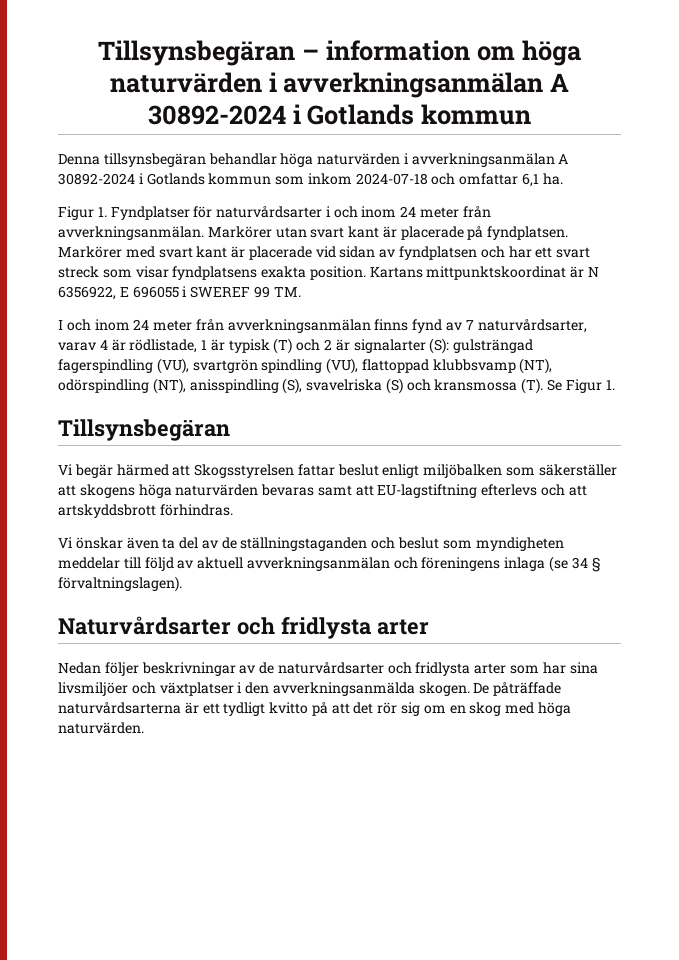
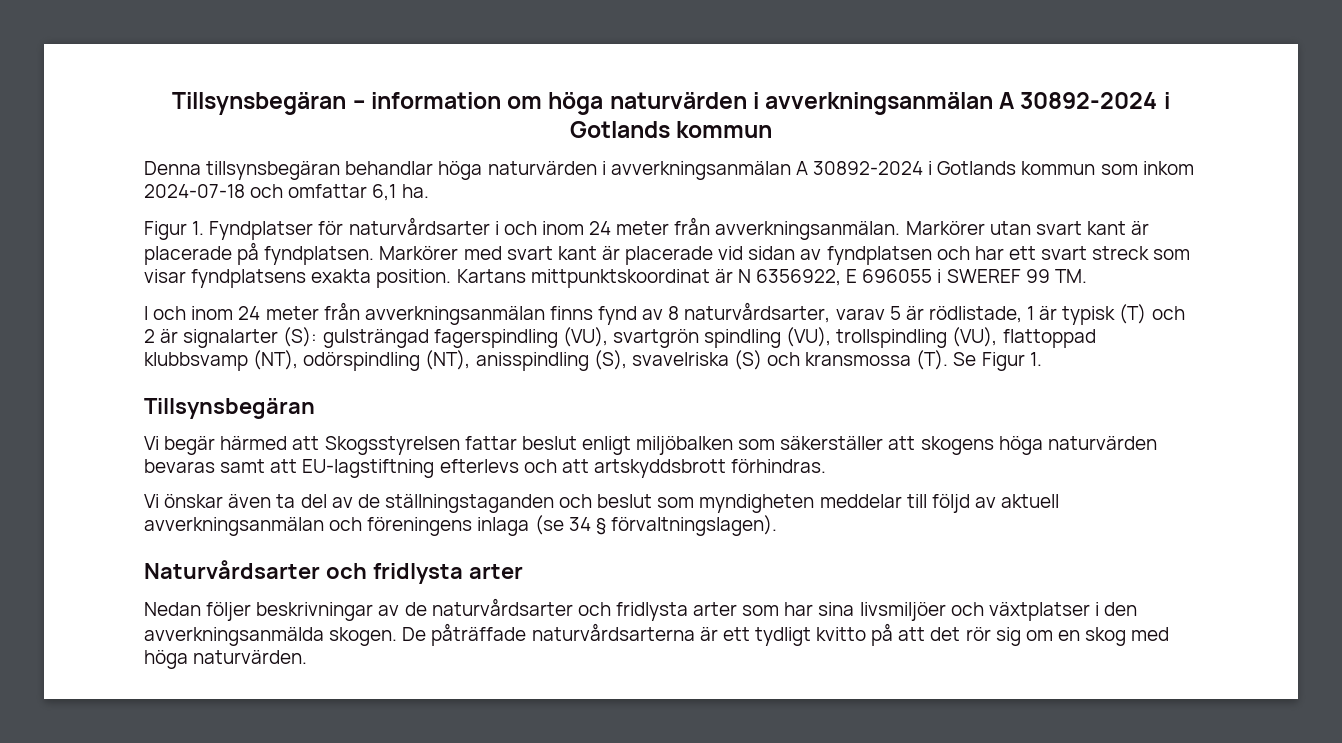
[465,320,474,330] 7 -> [668,306,680,320] 8
[99,340,108,350] 4 -> [889,306,901,320] 5
(359, 366) none -> [836,327,998,348] trollspindling (VU),

